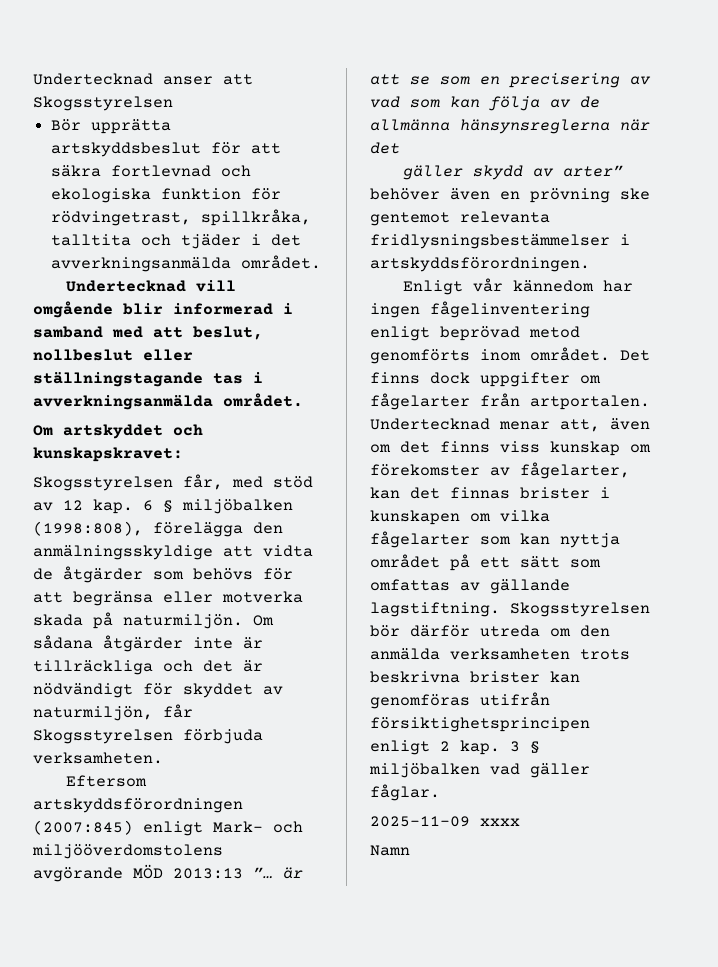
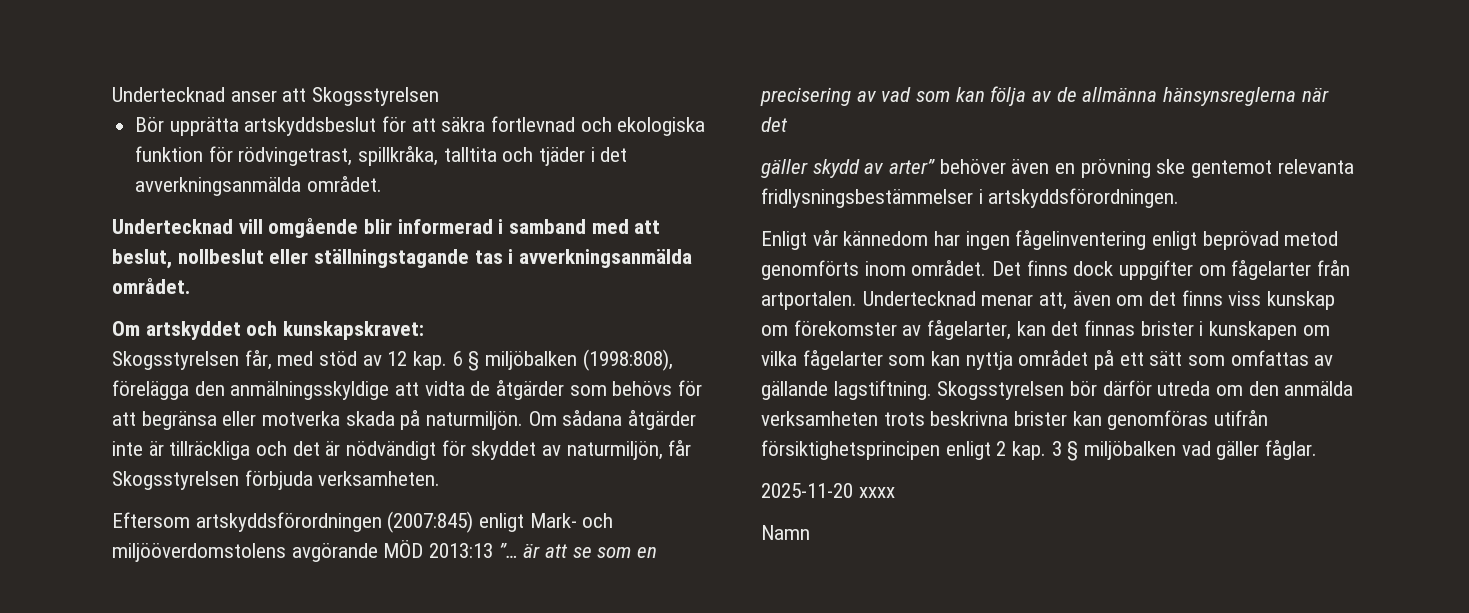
[370,816,470,827] 2025-11-09 -> [761,483,853,498] 2025-11-20

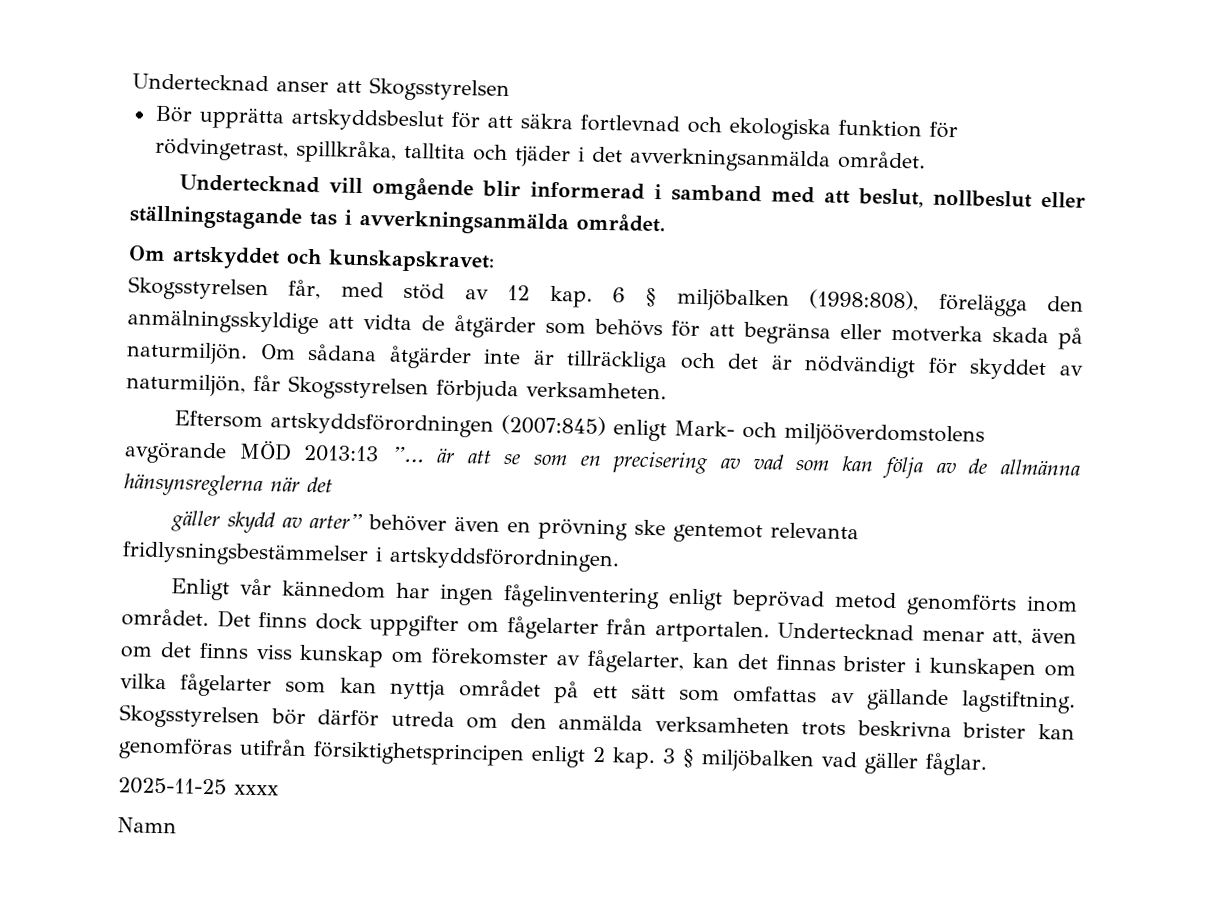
[761,483,853,498] 2025-11-20 -> [118,777,227,796] 2025-11-25

